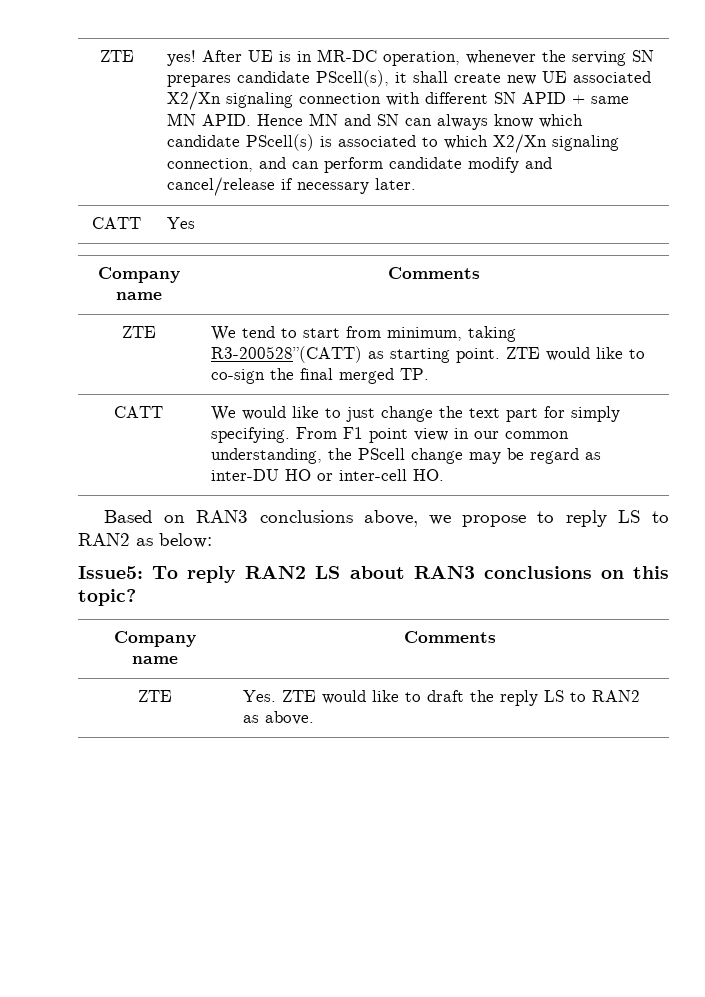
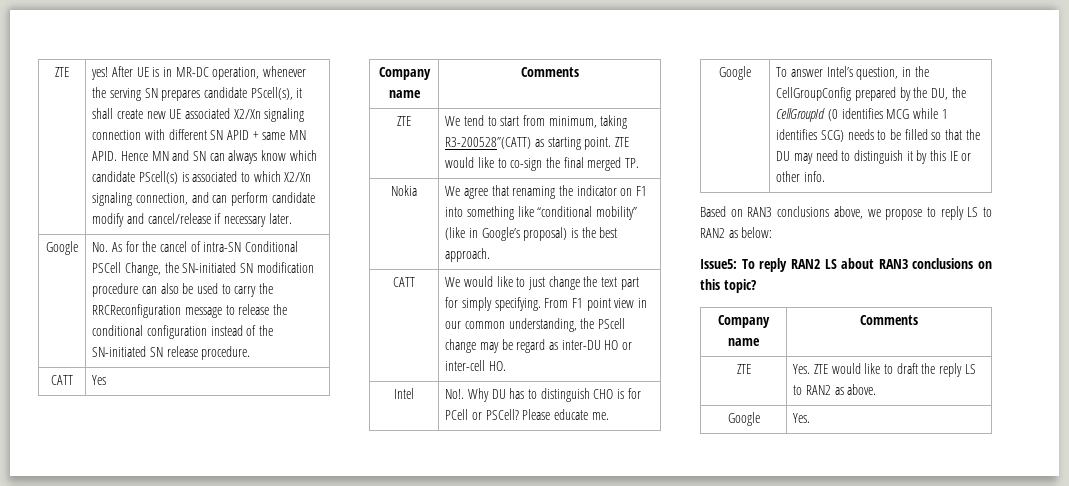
(417, 184) none -> [46,241,78,255] [92,241,298,252] [92,262,314,276] [92,283,273,297] [92,304,287,318] [92,325,273,339] [92,346,251,360] // Google | No. As for the cancel of intra-SN Conditional PSCell Change, the SN-initiated SN modification procedure can also be used to carry the RRCReconfiguration message to release the conditional configuration instead of the SN-initiated SN release procedure.
(430, 374) none -> [391,185,417,196] [445,185,647,199] [445,206,637,220] [445,227,618,241] [445,248,491,262] // Nokia | We agree that renaming the indicator on F1 into something like “conditional mobility” (like in Google’s proposal) is the best approach.
(445, 475) none -> [394,388,414,399] [445,388,641,402] [445,409,609,420] [719,66,751,80] [776,66,929,80] [776,87,966,101] [776,108,948,122] [776,129,980,142] [776,150,972,164] [776,171,826,182] // Intel | No!. Why DU has to distinguish CHO is for PCell or PSCell? Please educate me. // Google | To answer Intel’s question, in the CellGroupConfig prepared by the DU, the CellGroupId (0 identifies MCG while 1 identifies SCG) needs to be filled so that the DU may need to distinguish it by this IE or other info.
(315, 718) none -> [727,412,760,426] [793,413,811,423] // Google | Yes.

